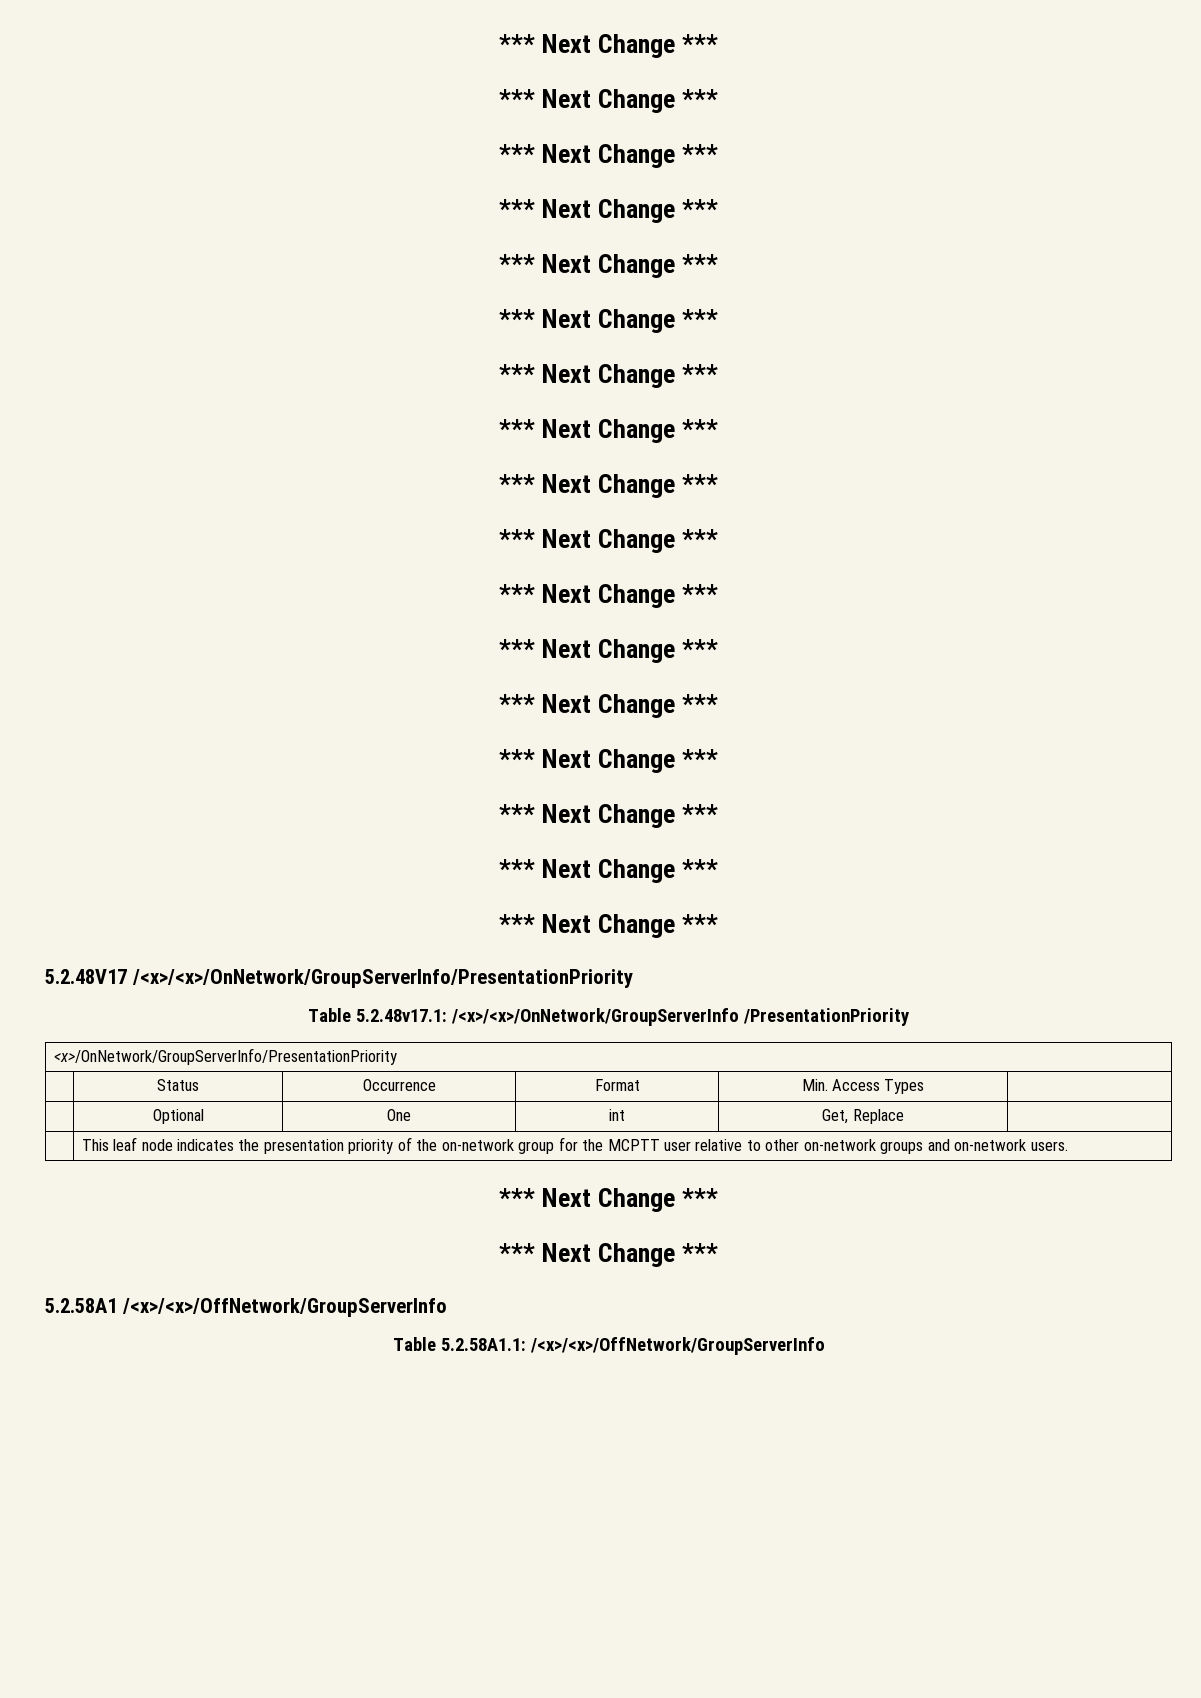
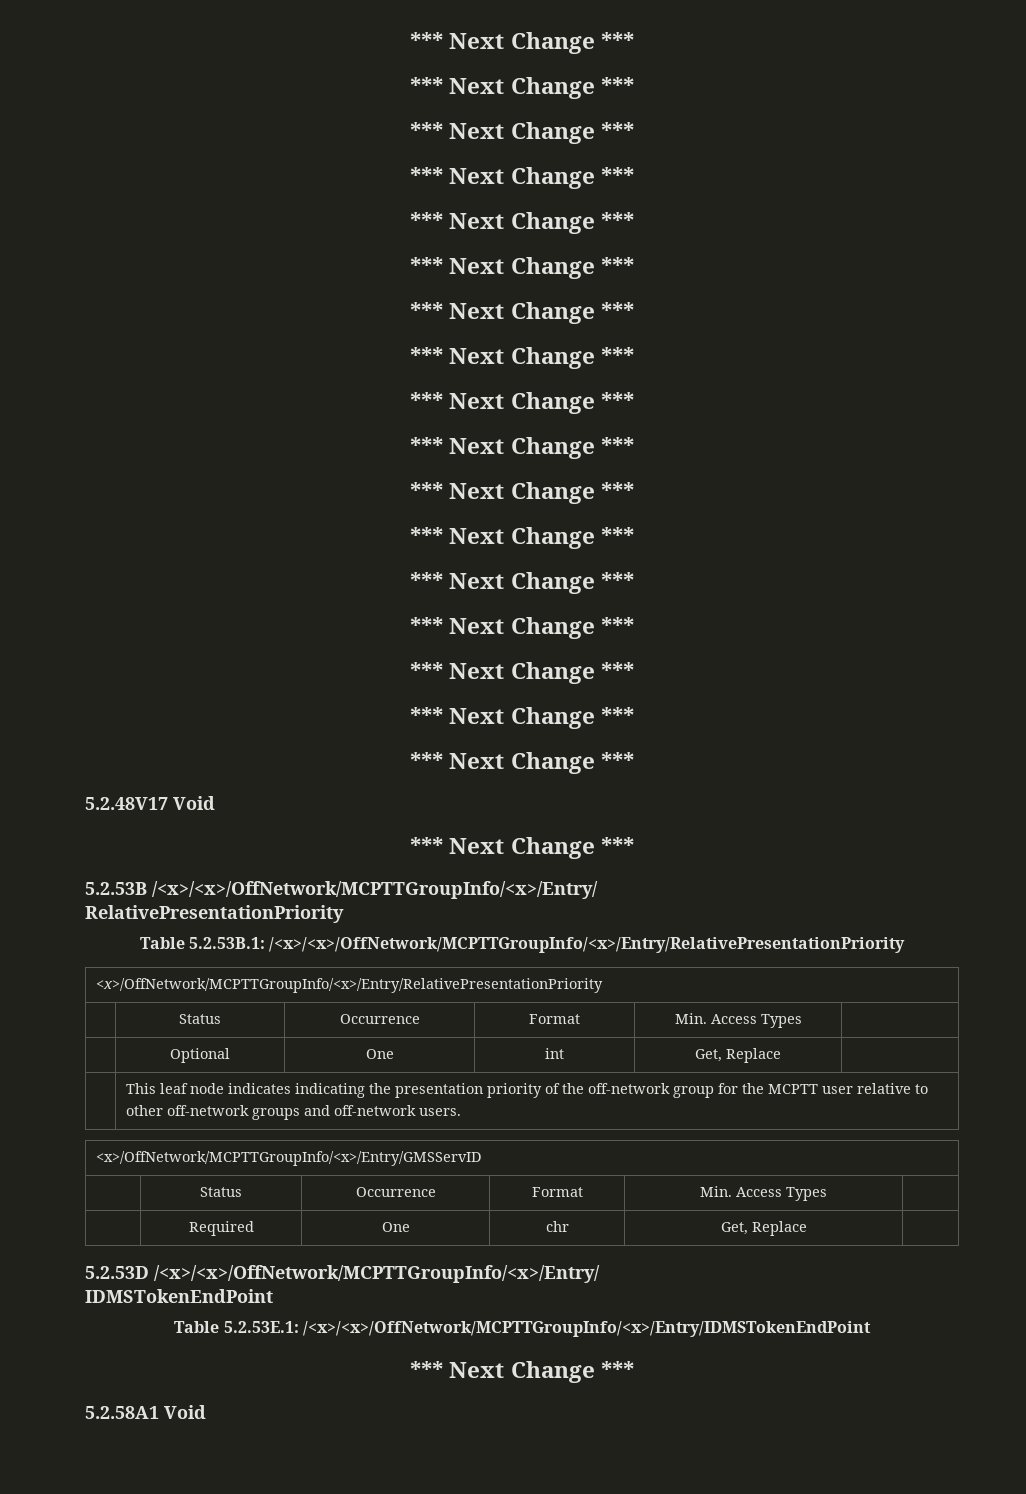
[131,969,633,988] [308,1008,909,1026] [53,1048,397,1065] /<x>/<x>/OnNetwork/GroupServerInfo/PresentationPriority // Table 5.2.48v17.1: /<x>/<x>/OnNetwork/GroupServerInfo /PresentationPriority // <x>/OnNetwork/GroupServerInfo/PresentationPriority -> [173,796,215,810] [410,837,634,859] [85,881,598,899] [85,905,344,923] [139,937,906,953] [96,978,604,993] Void // *** Next Change *** // 5.2.53B /<x>/<x>/OffNetwork/MCPTTGroupInfo/<x>/Entry/ // RelativePresentationPriority // Table 5.2.53B.1: /<x>/<x>/OffNetwork/MCPTTGroupInfo/<x>/Entry/RelativePresentationPriority // <x>/OffNetwork/MCPTTGroupInfo/<x>/Entry/RelativePresentationPriority
(235, 1145) none -> [295,1083,366,1098] indicating
[441,1139,514,1151] on-network -> [588,1083,671,1094] off-network
[803,1139,876,1151] on-network -> [167,1105,250,1116] off-network
[954,1139,1027,1151] on-network -> [334,1105,417,1116] off-network
[498,1188,719,1212] // *** Next Change *** -> [96,1151,483,1166] [200,1187,242,1197] [355,1187,436,1197] [531,1187,583,1197] [700,1186,827,1201] [188,1221,254,1236] [381,1222,410,1232] [545,1221,569,1232] [720,1221,807,1236] [85,1265,600,1283] [85,1289,273,1303] [174,1321,871,1337] // <x>/OffNetwork/MCPTTGroupInfo/<x>/Entry/GMSServID // | Status | Occurrence | Format | Min. Access Types | // | Required | One | chr | Get, Replace | // 5.2.53D /<x>/<x>/OffNetwork/MCPTTGroupInfo/<x>/Entry/ // IDMSTokenEndPoint // Table 5.2.53E.1: /<x>/<x>/OffNetwork/MCPTTGroupInfo/<x>/Entry/IDMSTokenEndPoint
[121,1298,447,1317] [392,1337,825,1355] /<x>/<x>/OffNetwork/GroupServerInfo // Table 5.2.58A1.1: /<x>/<x>/OffNetwork/GroupServerInfo -> [164,1405,206,1419] Void

